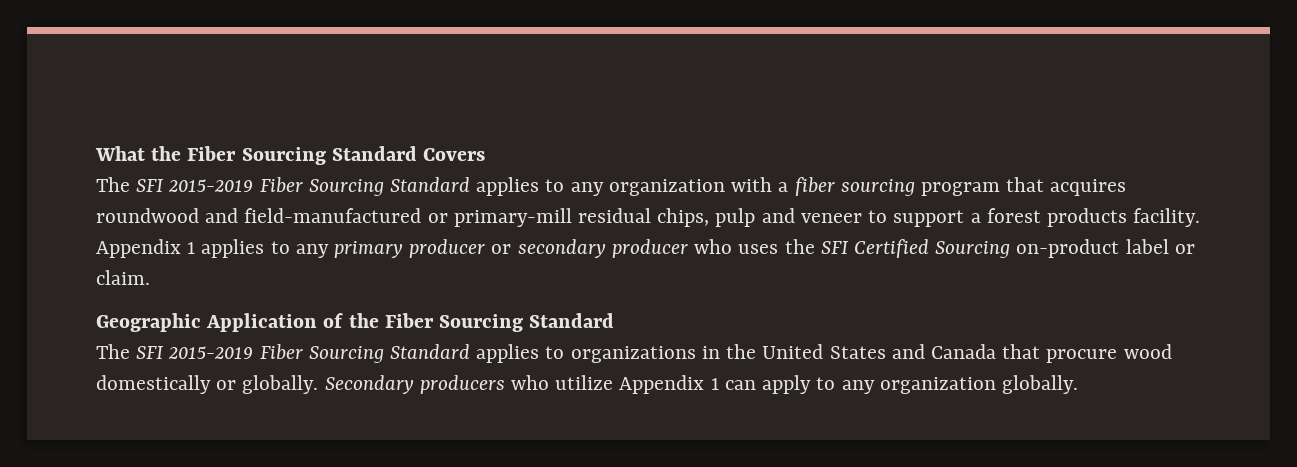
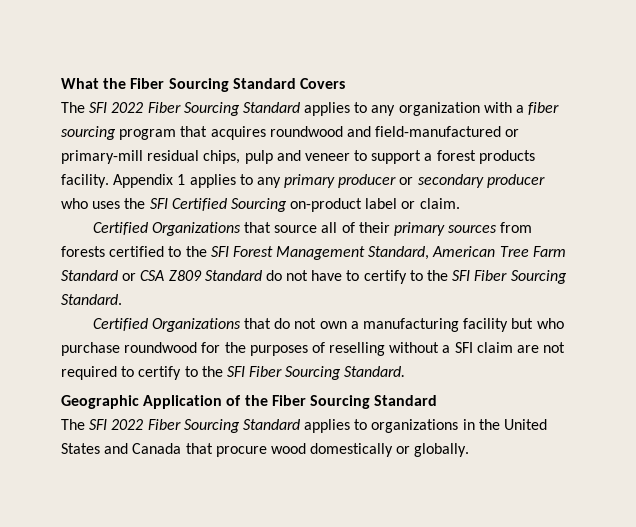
[168,179,254,192] 2015-2019 -> [111,102,144,113] 2022
(150, 277) none -> [92,222,533,236] [61,246,566,260] [61,270,567,284] [61,294,122,305] [92,318,564,332] [61,342,566,356] [61,366,406,380] // Certified Organizations that source all of their primary sources from forests certified to the SFI Forest Management Standard, American Tree Farm Standard or CSA Z809 Standard do not have to certify to the SFI Fiber Sourcing Standard. // Certified Organizations that do not own a manufacturing facility but who purchase roundwood for the purposes of reselling without a SFI claim are not required to certify to the SFI Fiber Sourcing Standard.
[168,346,254,359] 2015-2019 -> [111,419,144,430] 2022
[324,375,1078,394] Secondary producers who utilize Appendix 1 can apply to any organization globally. -> (470, 450) none

